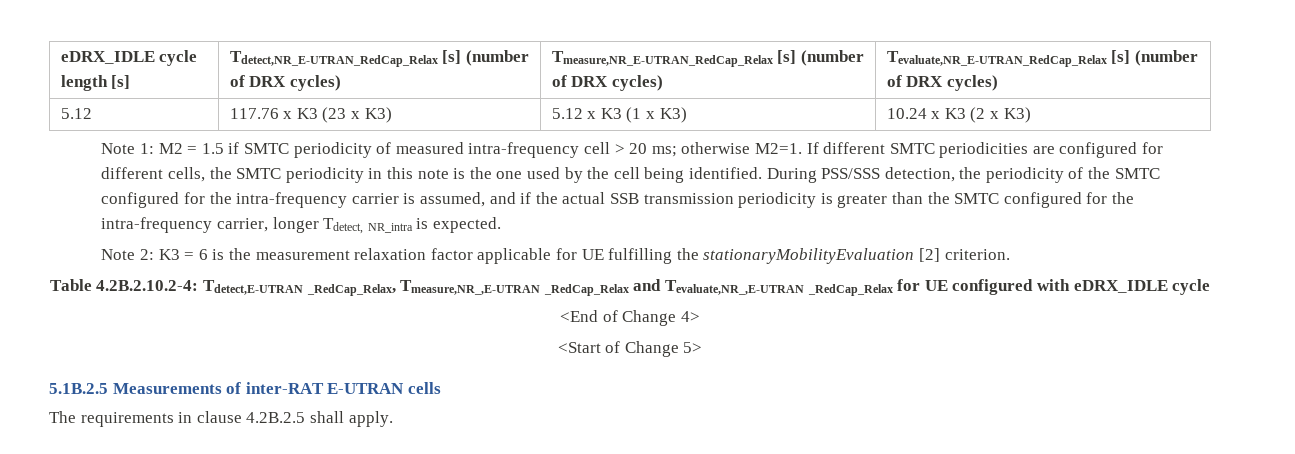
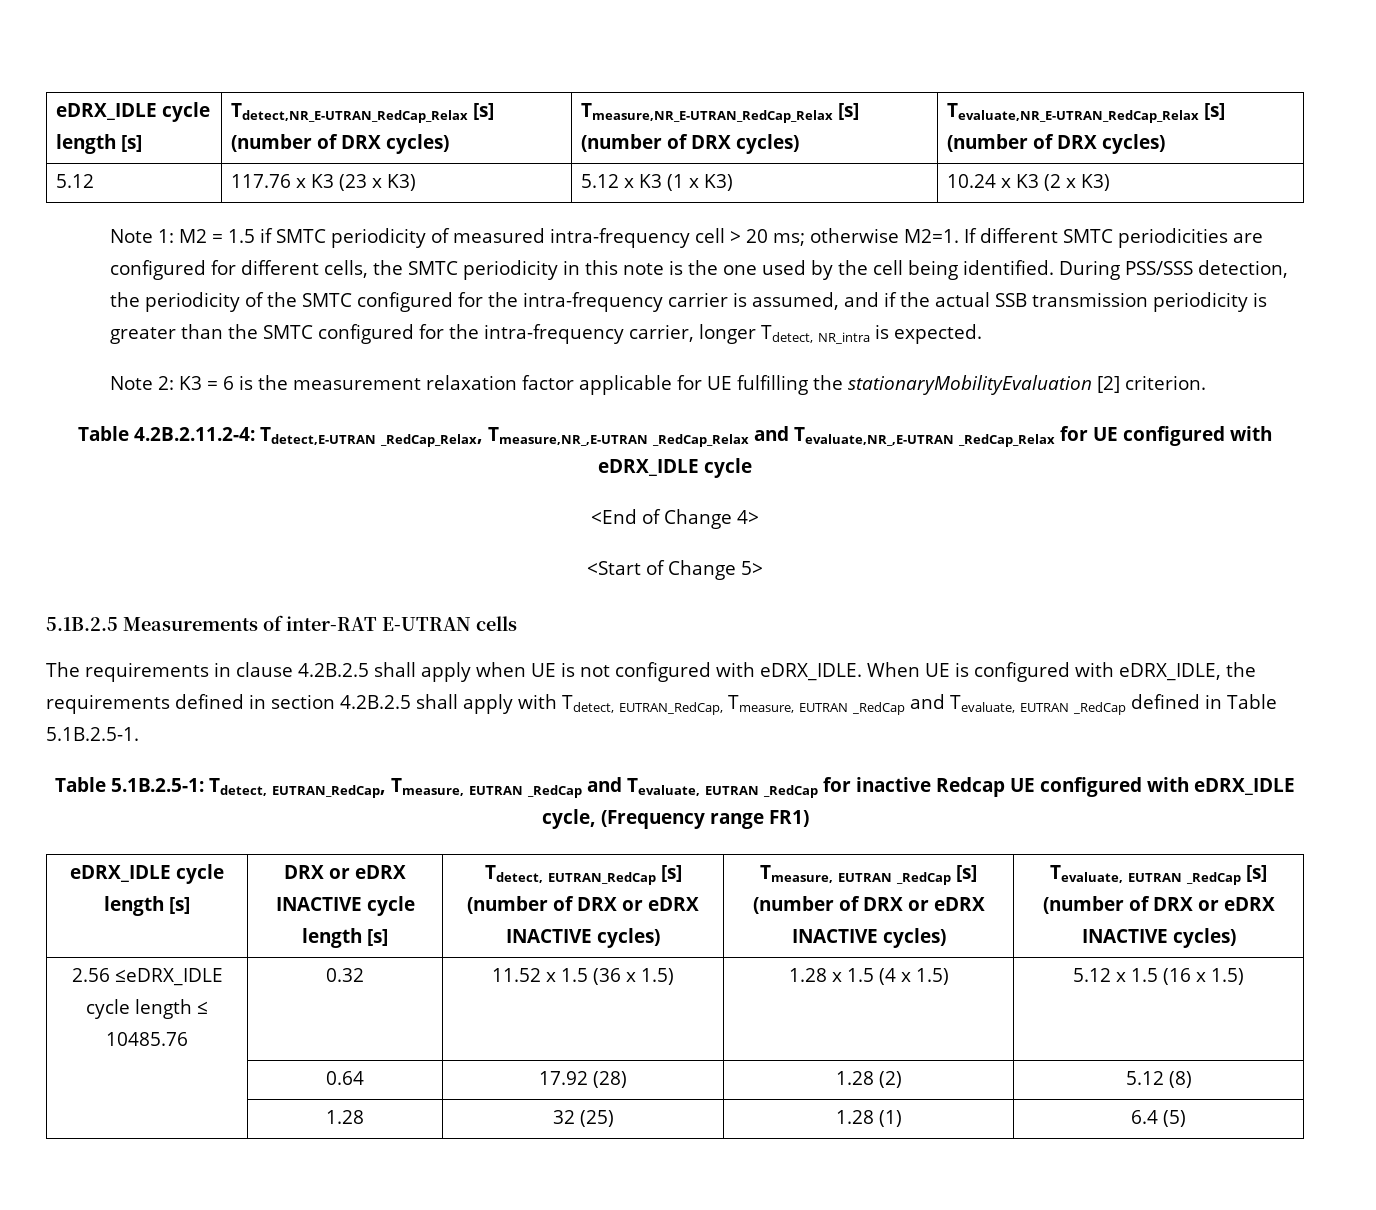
[96,280,199,291] 4.2B.2.10.2-4: -> [134,427,255,441] 4.2B.2.11.2-4:
[348,411,393,427] apply. -> [420,662,1256,682] [46,694,1277,715] [46,727,139,741] [54,777,1296,798] [541,809,809,829] [70,864,224,884] [104,896,190,916] [284,865,406,879] [275,896,415,916] [302,928,388,948] [484,865,682,885] [467,896,699,914] [506,928,660,948] [760,865,977,885] [752,896,985,914] [791,928,946,948] [1050,865,1267,885] [1042,896,1275,914] [1081,928,1236,948] [71,968,223,986] [86,999,208,1019] [106,1032,188,1046] [326,968,364,982] [492,968,674,985] [788,968,949,985] [1073,968,1244,985] [326,1071,364,1085] [539,1071,627,1088] [835,1071,902,1088] [1125,1071,1192,1088] [326,1110,364,1124] [552,1110,614,1127] [835,1110,902,1127] [1131,1110,1186,1127] apply when UE is not configured with eDRX_IDLE. When UE is configured with eDRX_IDLE, the requirements defined in section 4.2B.2.5 shall apply with Tdetect, EUTRAN_RedCap, Tmeasure, EUTRAN _RedCap and Tevaluate, EUTRAN _RedCap defined in Table 5.1B.2.5-1. // Table 5.1B.2.5-1: Tdetect, EUTRAN_RedCap, Tmeasure, EUTRAN _RedCap and Tevaluate, EUTRAN _RedCap for inactive Redcap UE configured with eDRX_IDLE cycle, (Frequency range FR1) // eDRX_IDLE cycle length [s] | DRX or eDRX INACTIVE cycle length [s] | Tdetect, EUTRAN_RedCap [s] (number of DRX or eDRX INACTIVE cycles) | Tmeasure, EUTRAN _RedCap [s] (number of DRX or eDRX INACTIVE cycles) | Tevaluate, EUTRAN _RedCap [s] (number of DRX or eDRX INACTIVE cycles) // 2.56 ≤eDRX_IDLE cycle length ≤ 10485.76 | 0.32 | 11.52 x 1.5 (36 x 1.5) | 1.28 x 1.5 (4 x 1.5) | 5.12 x 1.5 (16 x 1.5) // | 0.64 | 17.92 (28) | 1.28 (2) | 5.12 (8) // | 1.28 | 32 (25) | 1.28 (1) | 6.4 (5)

